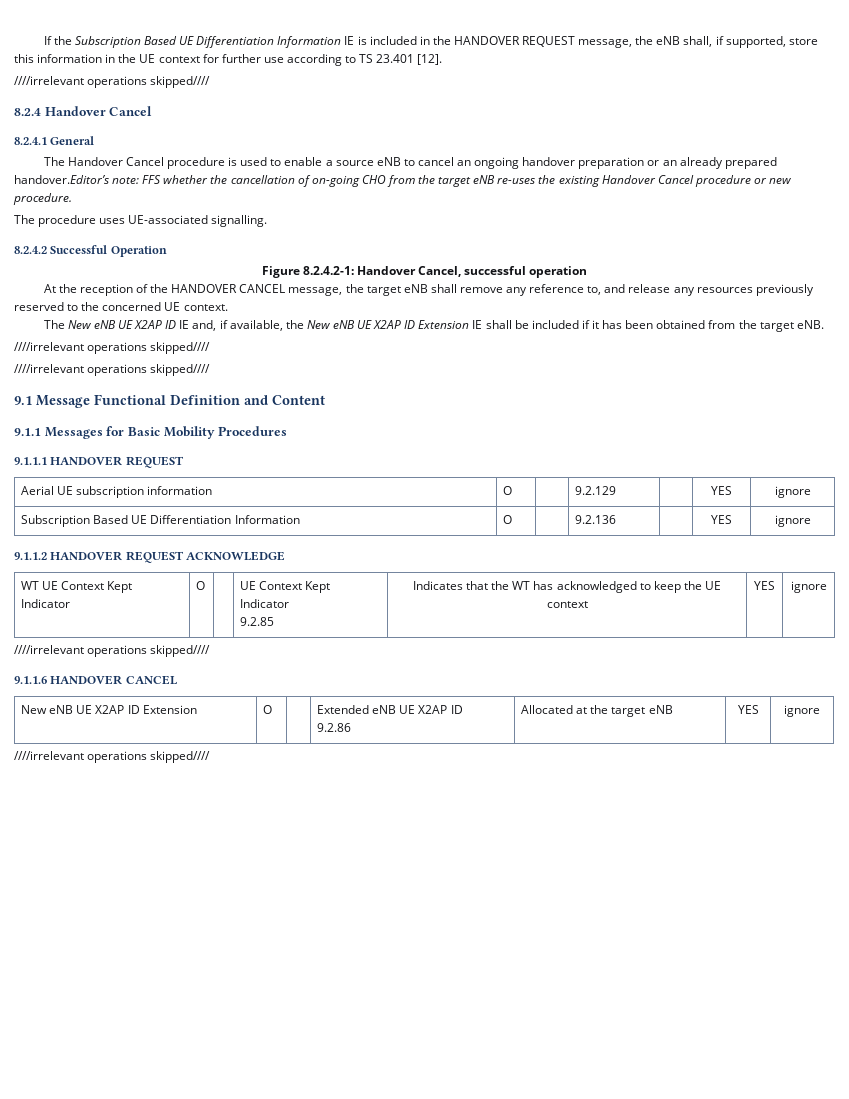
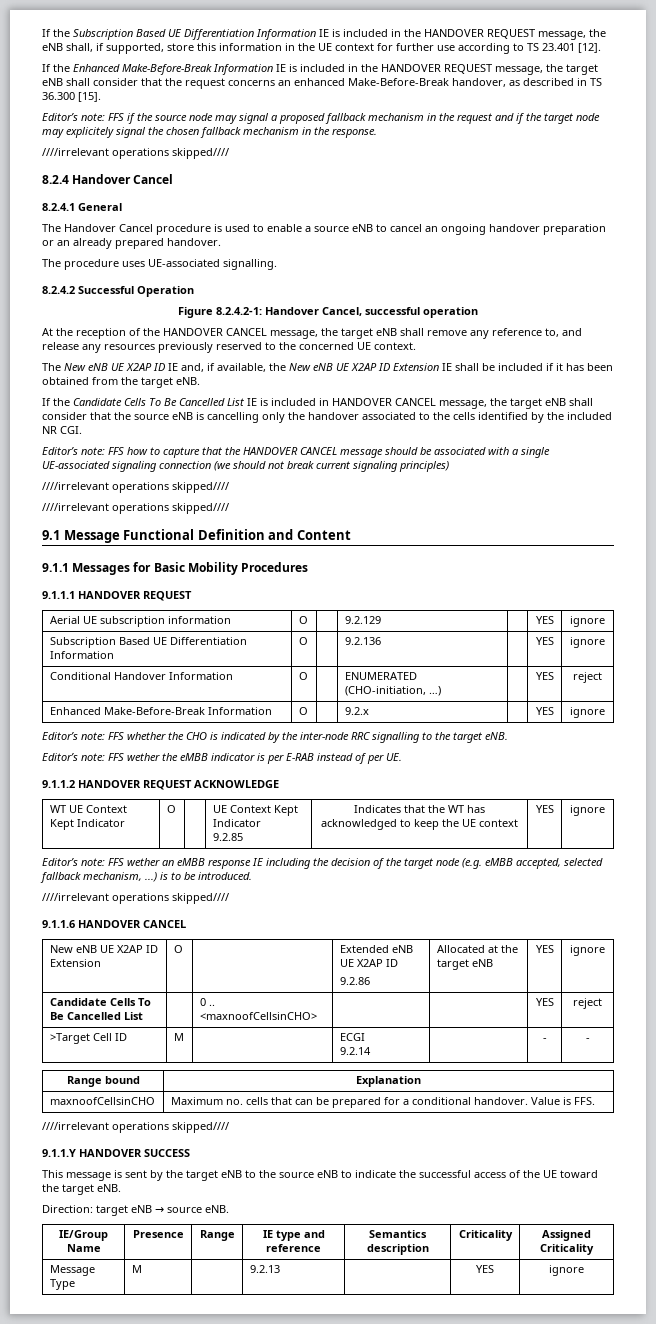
(443, 59) none -> [42,64,598,75] [42,78,602,89] [42,92,101,102] [42,113,600,124] [42,127,377,138] // If the Enhanced Make-Before-Break Information IE is included in the HANDOVER REQUEST message, the target eNB shall consider that the request concerns an enhanced Make-Before-Break handover, as described in TS 36.300 [15]. // Editor’s note: FFS if the source node may signal a proposed fallback mechanism in the request and if the target node may explicitely signal the chosen fallback mechanism in the response.
[14,175,793,187] [13,193,72,205] handover.Editor’s note: FFS whether the cancellation of on-going CHO from the target eNB re-uses the existing Handover Cancel procedure or new procedure. -> [167,238,221,246] handover.
(824, 324) none -> [42,398,593,409] [42,412,612,423] [42,426,82,434] [42,447,550,458] [42,461,449,472] // If the Candidate Cells To Be Cancelled List IE is included in HANDOVER CANCEL message, the target eNB shall consider that the source eNB is cancelling only the handover associated to the cells identified by the included NR CGI. // Editor’s note: FFS how to capture that the HANDOVER CANCEL message should be associated with a single UE-associated signaling connection (we should not break current signaling principles)
(811, 521) none -> [49,672,233,680] [298,672,308,680] [344,672,417,680] [344,686,441,696] [535,672,554,680] [573,672,602,683] [49,707,272,715] [298,707,308,715] [344,707,369,715] [535,707,554,715] [570,707,605,718] [42,732,508,743] [42,753,402,764] // Conditional Handover Information | O | | ENUMERATED (CHO-initiation, …) | | YES | reject // Enhanced Make-Before-Break Information | O | | 9.2.x | | YES | ignore // Editor’s note: FFS whether the CHO is indicated by the inter-node RRC signalling to the target eNB. // Editor’s note: FFS wether the eMBB indicator is per E-RAB instead of per UE.
(827, 587) none -> [42,858,603,869] [40,872,252,883] // Editor’s note: FFS wether an eMBB response IE including the decision of the target node (e.g. eMBB accepted, selected fallback mechanism, ...) is to be introduced.
[14,751,211,763] // ////irrelevant operations skipped//// -> [49,998,151,1006] [49,1012,143,1020] [199,998,215,1006] [199,1012,317,1020] [535,998,554,1006] [573,998,602,1009] [49,1033,127,1044] [173,1033,184,1041] [339,1033,365,1041] [339,1047,371,1055] [542,1038,547,1041] [585,1038,590,1041] [66,1076,140,1087] [356,1076,421,1087] [49,1097,155,1105] [170,1097,595,1108] [42,1122,229,1133] [42,1149,190,1157] [42,1170,598,1181] [42,1184,121,1195] [42,1205,229,1216] [59,1230,108,1241] [66,1244,101,1252] [132,1230,184,1238] [199,1230,235,1241] [262,1230,325,1241] [266,1244,321,1252] [369,1230,427,1238] [366,1244,429,1255] [458,1230,513,1241] [542,1230,591,1241] [540,1244,594,1255] [49,1265,95,1276] [49,1279,75,1290] [131,1265,142,1273] [249,1265,280,1273] [476,1265,494,1273] [549,1265,584,1276] // Candidate Cells To Be Cancelled List | | 0 .. <maxnoofCellsinCHO> | | | YES | reject // >Target Cell ID | M | | ECGI // 9.2.14 | | - | - // Range bound | Explanation // maxnoofCellsinCHO | Maximum no. cells that can be prepared for a conditional handover. Value is FFS. // ////irrelevant operations skipped//// // 9.1.1.Y HANDOVER SUCCESS // This message is sent by the target eNB to the source eNB to indicate the successful access of the UE toward the target eNB. // Direction: target eNB → source eNB. // IE/Group Name | Presence | Range | IE type and reference | Semantics description | Criticality | Assigned Criticality // Message Type | M | | 9.2.13 | | YES | ignore

